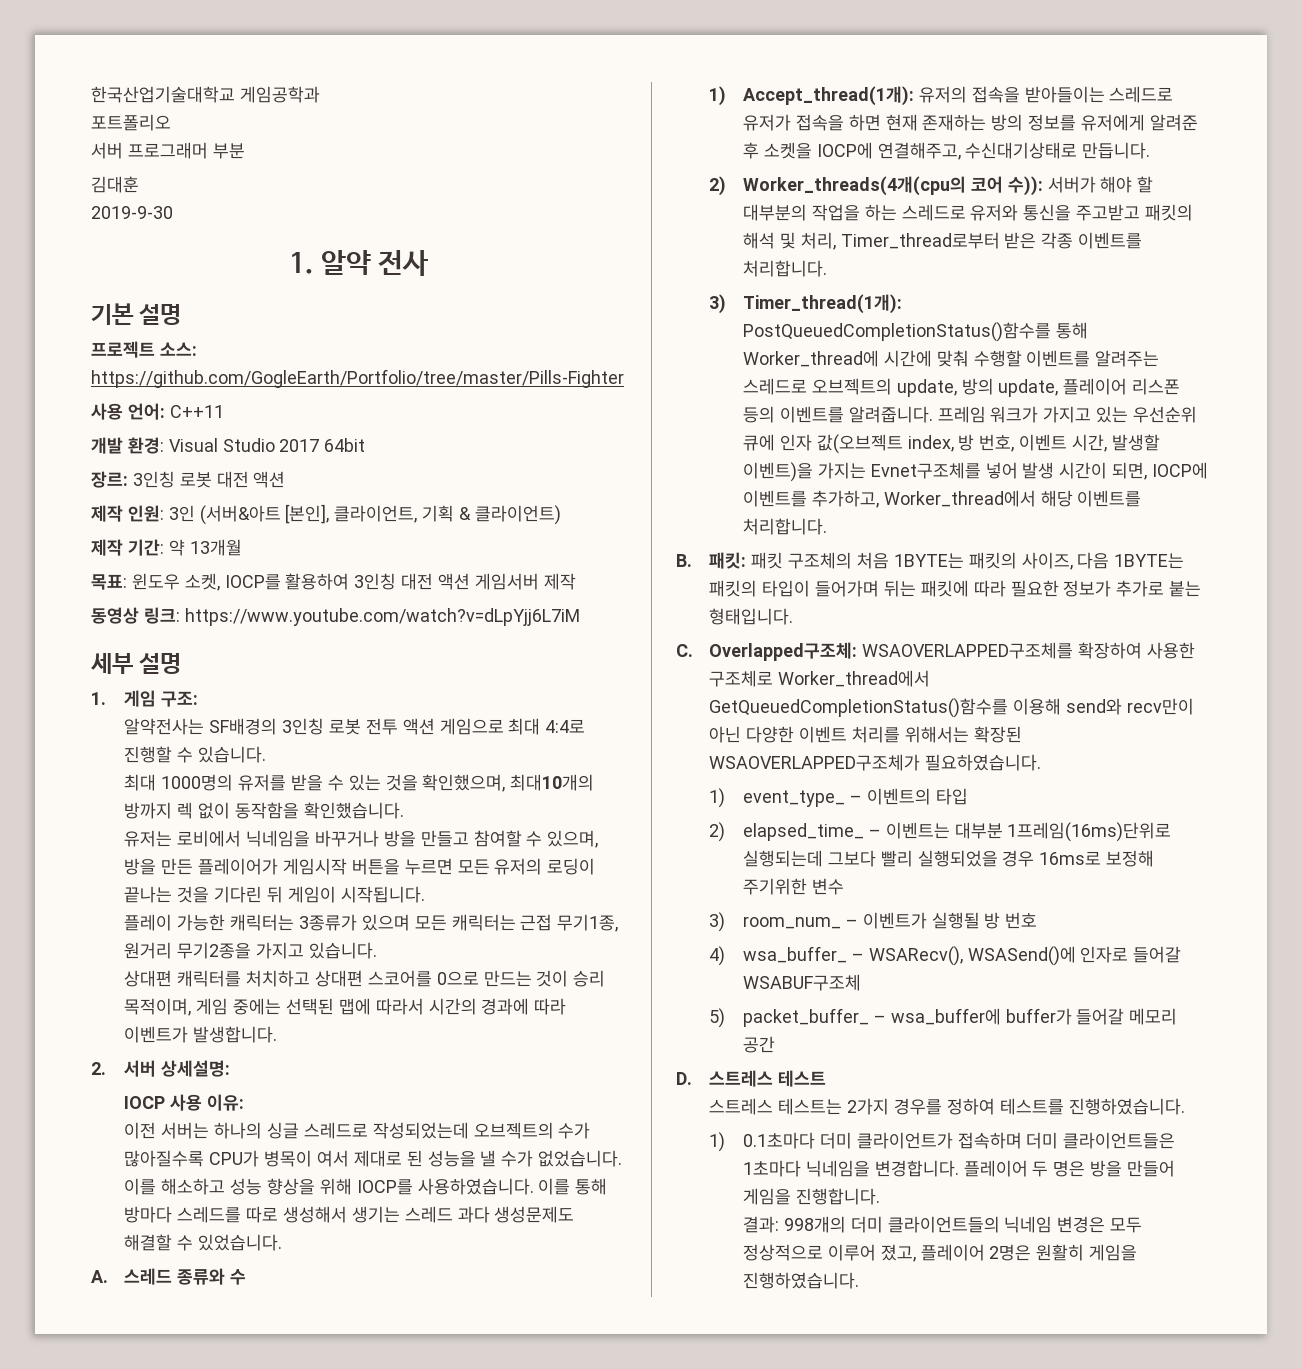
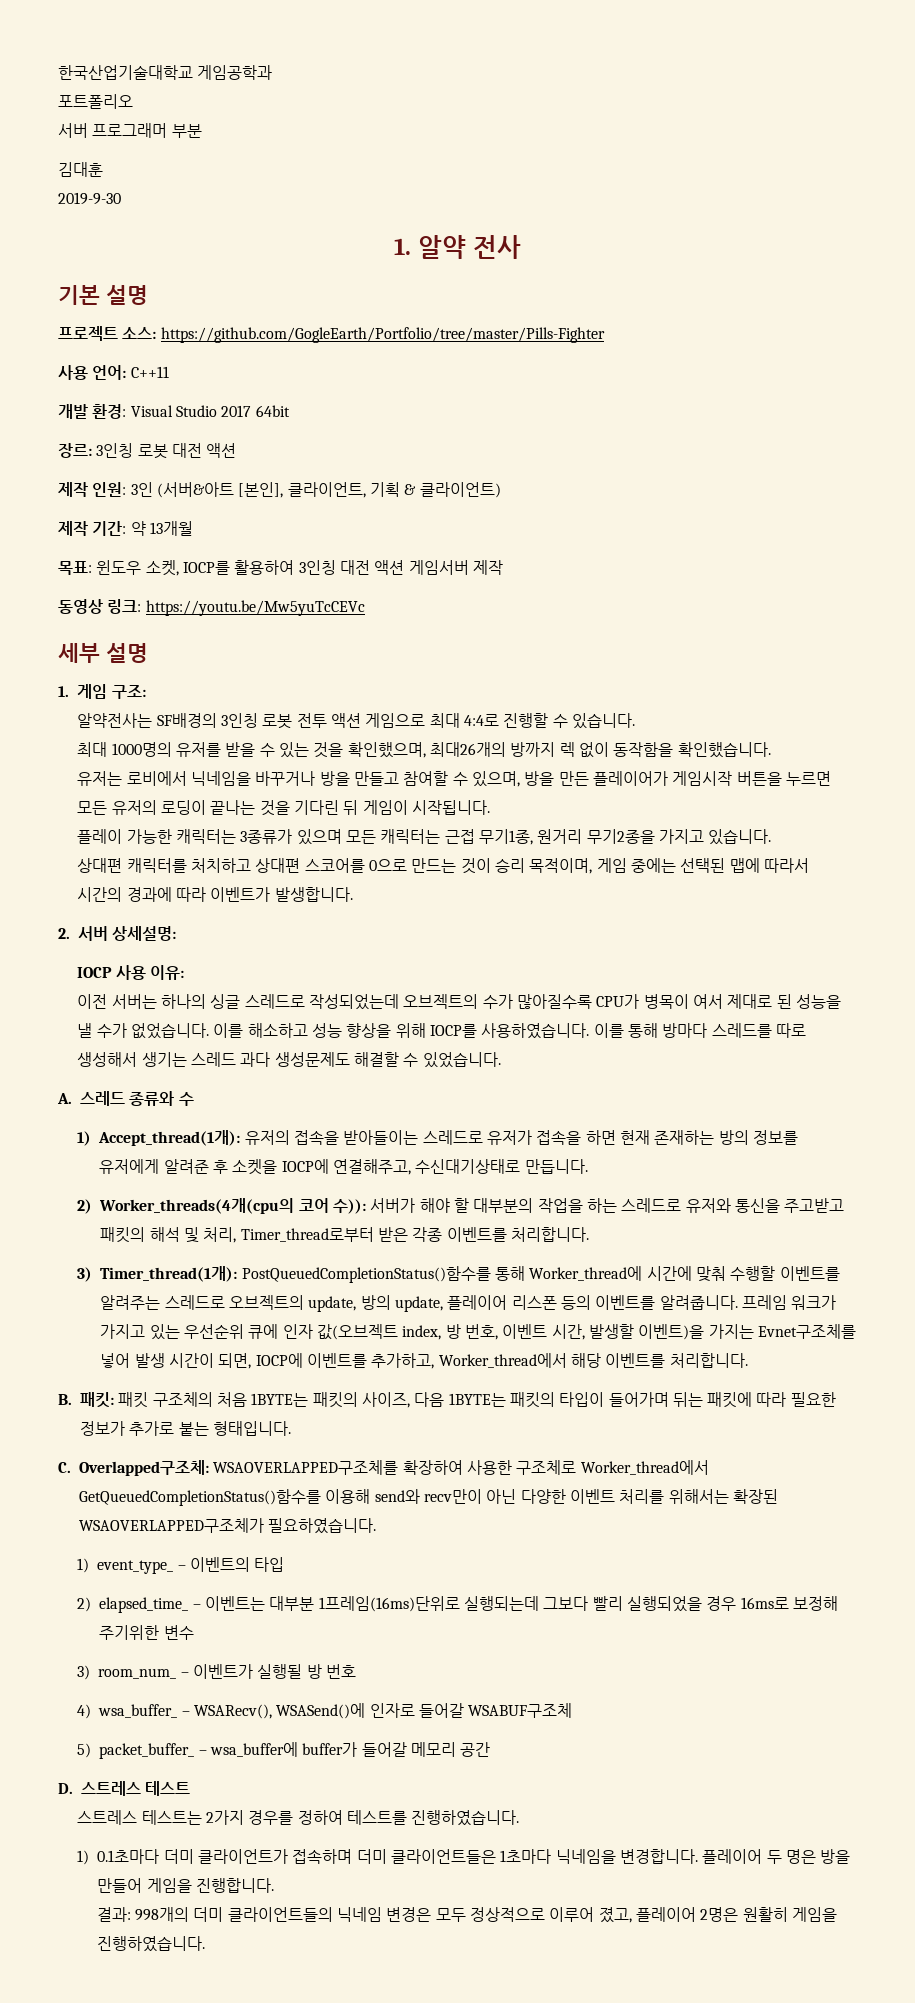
[184,608,580,626] https://www.youtube.com/watch?v=dLpYjj6L7iM -> [145,600,365,616] https://youtu.be/Mw5yuTcCEVc
[510,774,595,791] 최대10개의 -> [429,742,506,757] 최대26개의

